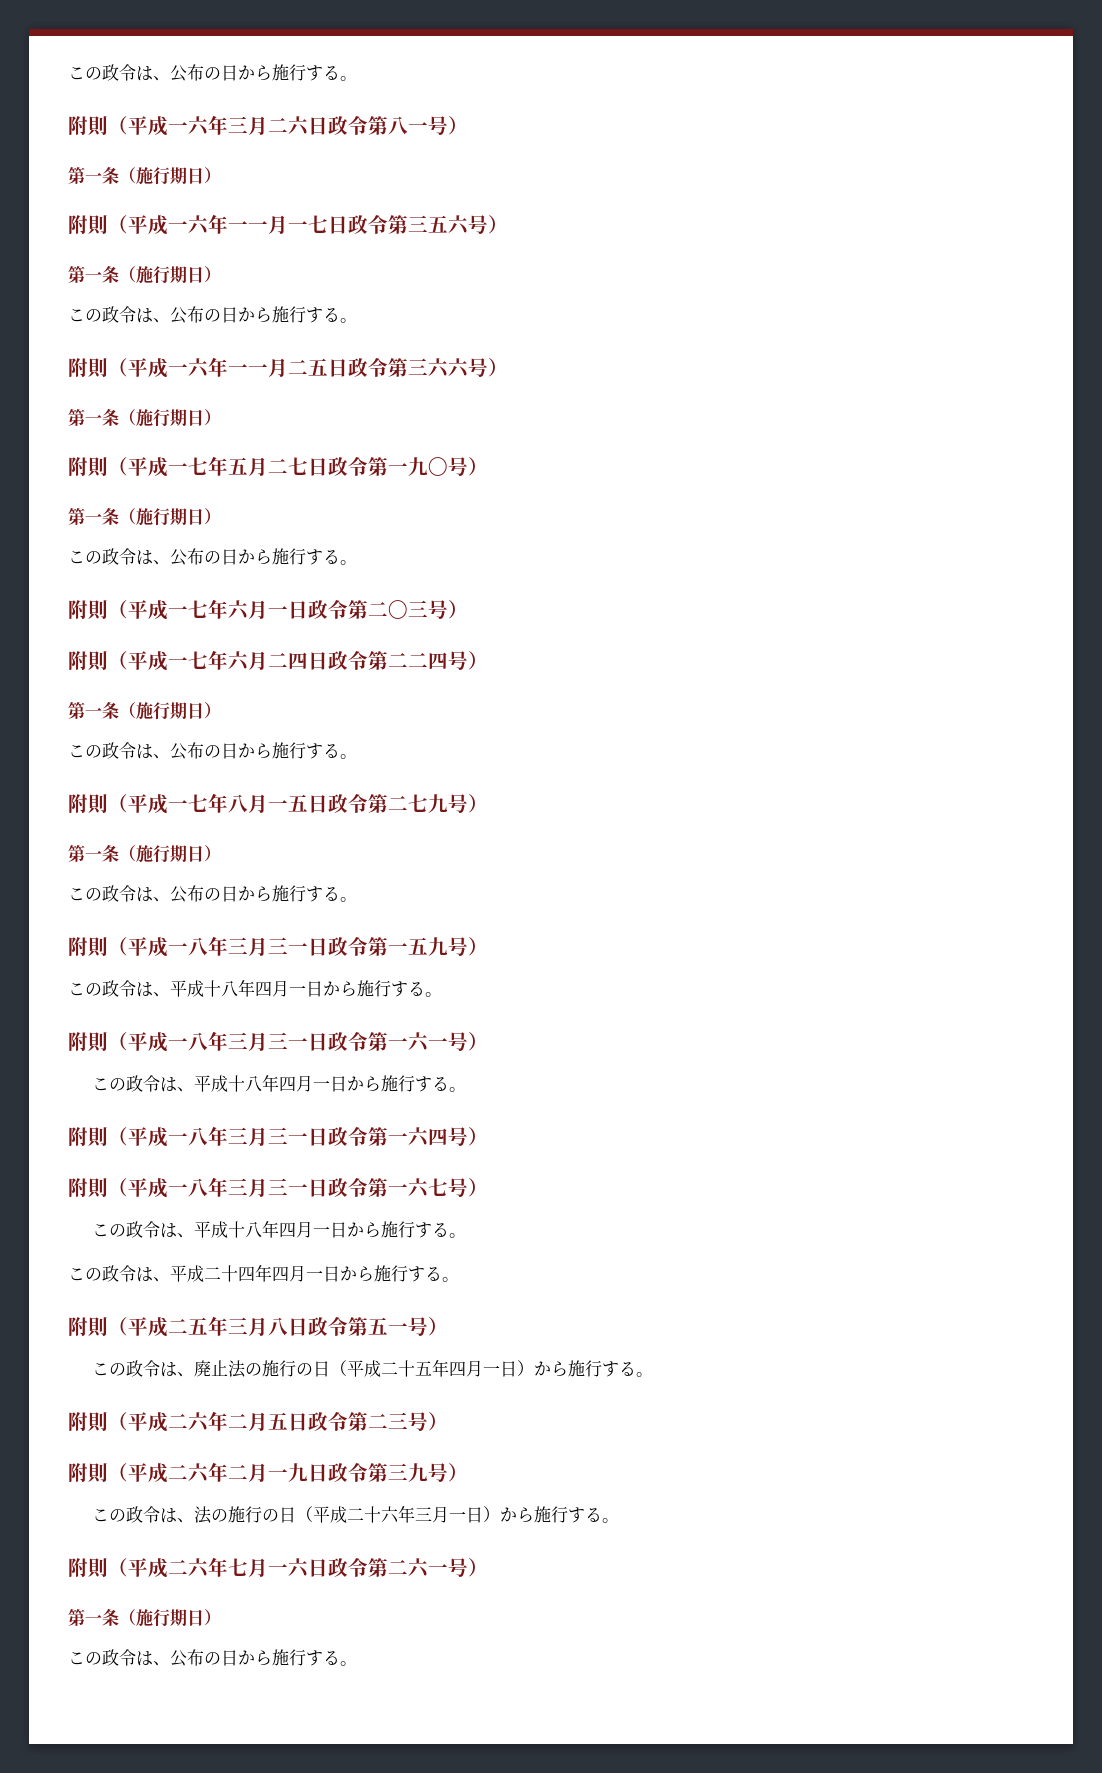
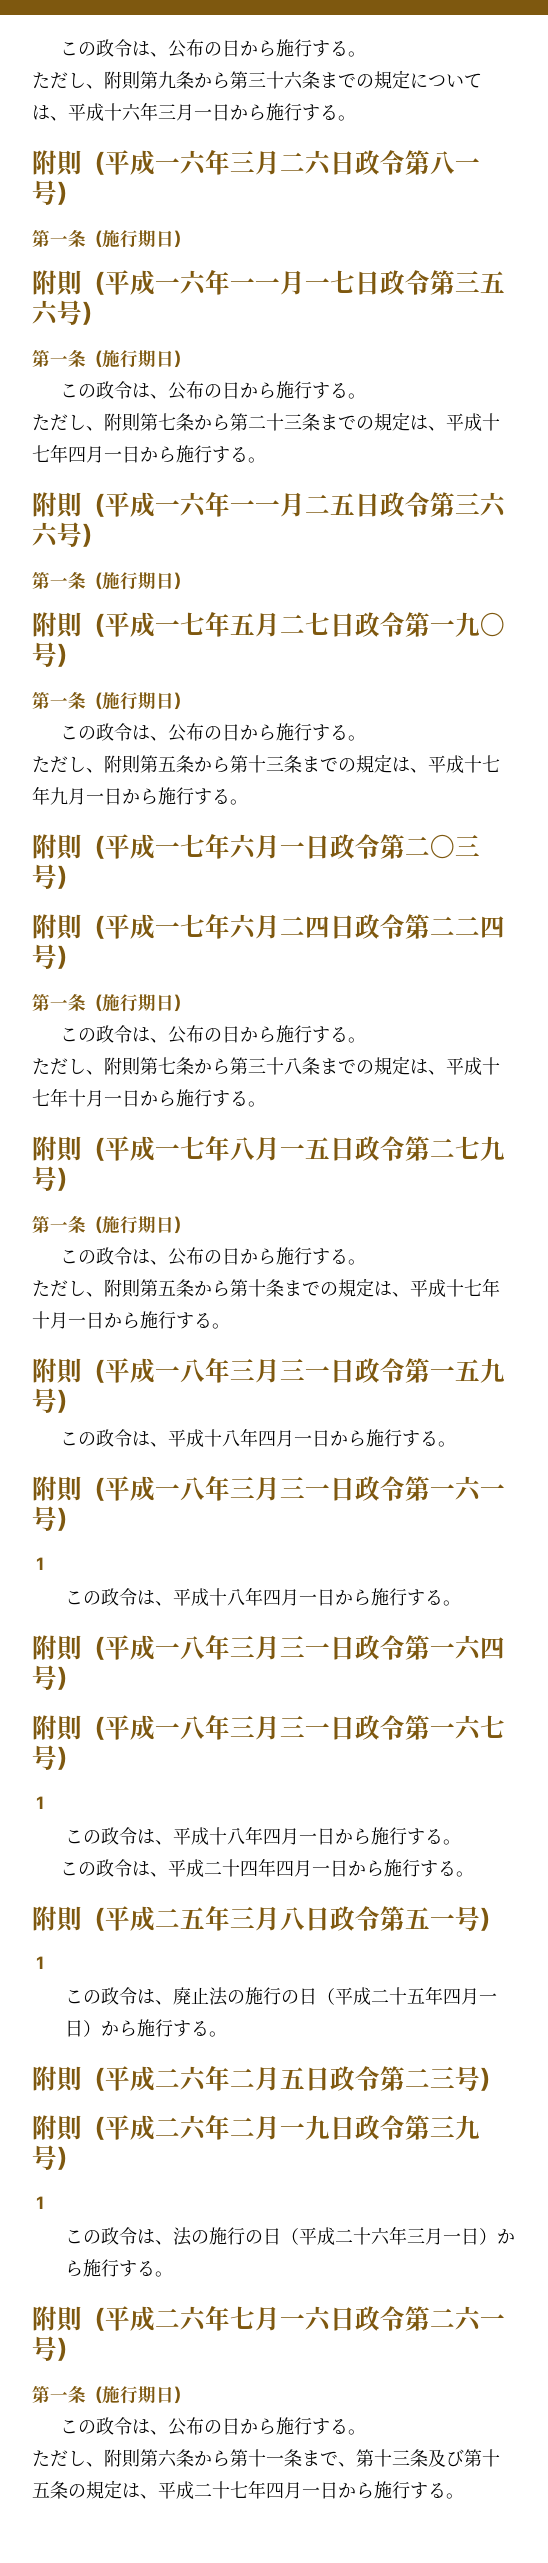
[68,64,357,82] この政令は、公布の日から施行する。 -> [59,39,366,58] [32,70,482,90] [32,102,356,121] この政令は、公布の日から施行する。 // ただし、附則第九条から第三十六条までの規定については、平成十六年三月一日から施行する。
(357, 320) none -> [32,412,500,432] [32,444,266,463] // ただし、附則第七条から第二十三条までの規定は、平成十七年四月一日から施行する。
(357, 562) none -> [32,754,500,774] [32,786,248,805] // ただし、附則第五条から第十三条までの規定は、平成十七年九月一日から施行する。
(357, 756) none -> [32,1056,500,1076] [32,1088,266,1107] // ただし、附則第七条から第三十八条までの規定は、平成十七年十月一日から施行する。
(357, 899) none -> [32,1278,500,1298] [32,1311,230,1329] // ただし、附則第五条から第十条までの規定は、平成十七年十月一日から施行する。
(488, 1041) none -> [32,1557,48,1570] // １
(488, 1187) none -> [32,1796,48,1809] // １
(448, 1326) none -> [32,1956,48,1969] // １
(468, 1472) none -> [32,2196,48,2209] // １
(357, 1663) none -> [32,2449,500,2468] [32,2480,464,2499] // ただし、附則第六条から第十一条まで、第十三条及び第十五条の規定は、平成二十七年四月一日から施行する。

